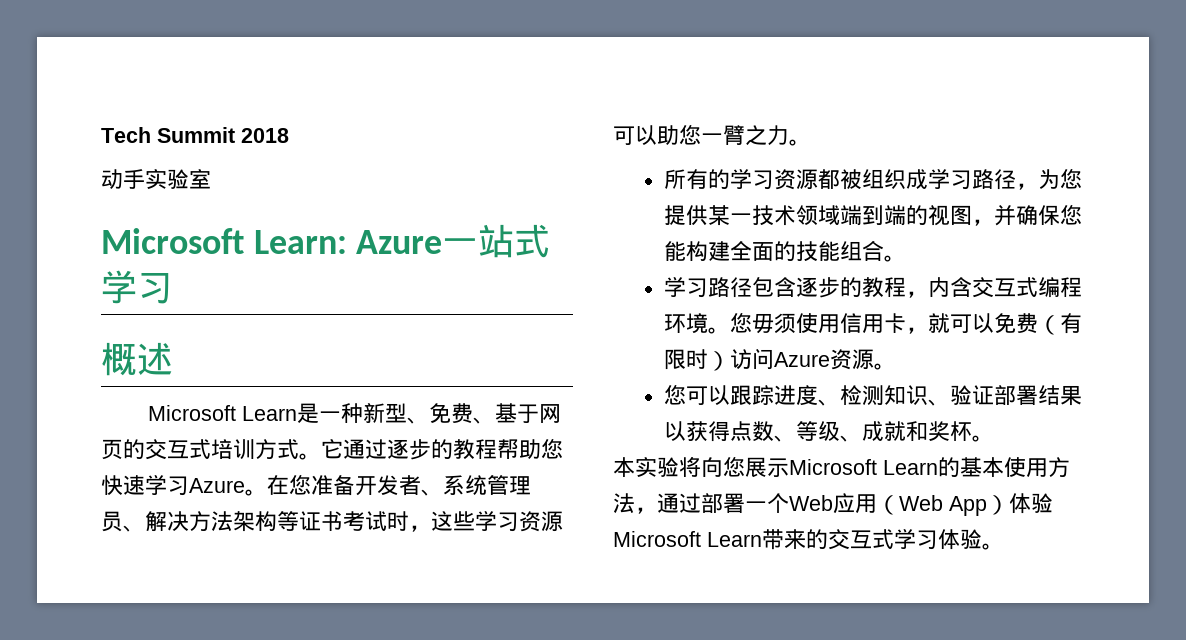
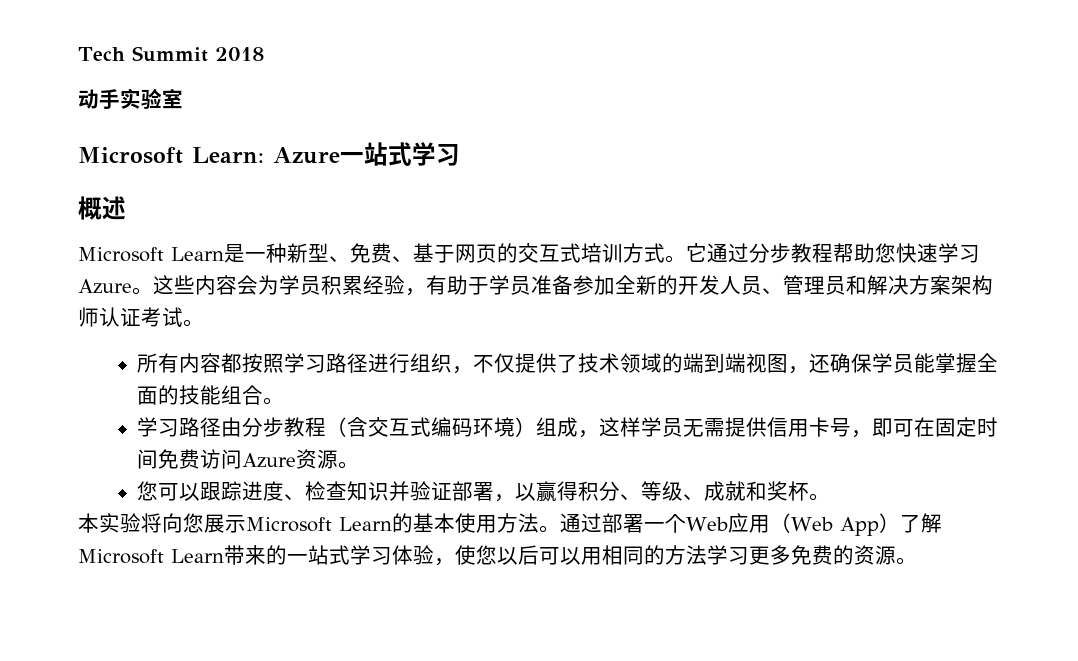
[387,439,453,460] 逐步的 -> [749,243,791,263] 分步
[267,474,531,496] [101,511,563,532] [613,124,811,146] [664,168,1083,190] [664,204,1083,226] [664,241,731,261] 在您准备开发者、系统管理员、解决方法架构等证书考试时，这些学习资源可以助您一臂之力。 // 所有的学习资源都被组织成学习路径，为您提供某一技术领域端到端的视图，并确保您能构建 -> [153,275,993,296] [78,307,204,327] [137,353,978,374] 这些内容会为学员积累经验，有助于学员准备参加全新的开发人员、管理员和解决方案架构师认证考试。 // 所有内容都按照学习路径进行组织，不仅提供了技术领域的端到端视图，还确保学员能掌握
[752,277,1083,298] [664,312,1083,335] [664,349,731,371] 包含逐步的教程，内含交互式编程环境。您毋须使用信用卡，就可以免费（有限时） -> [221,417,999,438] [137,449,201,469] 由分步教程（含交互式编码环境）组成，这样学员无需提供信用卡号，即可在固定时间免费
[862,385,1083,406] [664,421,775,442] 测知识、验证部署结果以获得点数 -> [326,481,621,502] 查知识并验证部署，以赢得积分
[635,507,657,514] ， -> [539,525,560,533] 。
[1009,493,1053,514] 体验 -> [899,513,942,533] 了解
[828,529,872,550] 交互 -> [287,545,329,565] 一站
(982, 539) none -> [434,545,896,566] ，使您以后可以用相同的方法学习更多免费的资源

